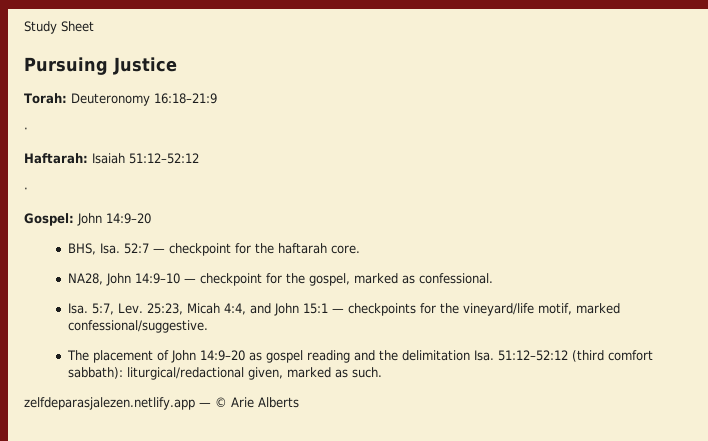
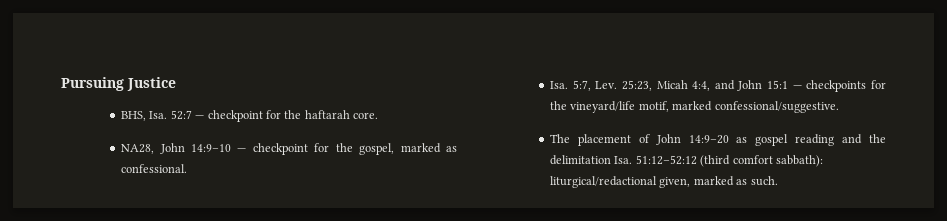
[24,21,94,34] Study Sheet // -> (61, 84) none
[24,93,217,106] [24,127,28,133] [24,153,199,164] [24,187,28,193] [24,213,151,226] // Torah: Deuteronomy 16:18–21:9 // · // Haftarah: Isaiah 51:12–52:12 // · // Gospel: John 14:9–20 -> (176, 84) none
[24,397,299,410] // zelfdeparasjalezen.netlify.app — © Arie Alberts -> (778, 181) none

